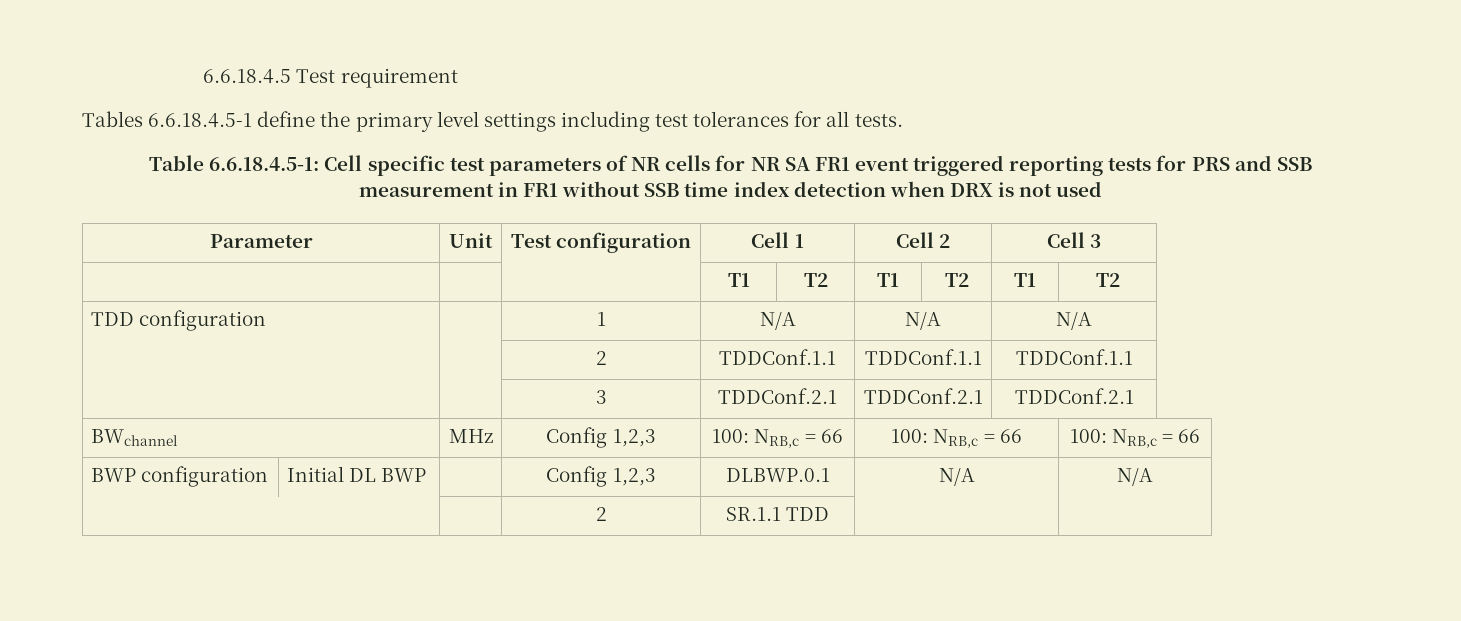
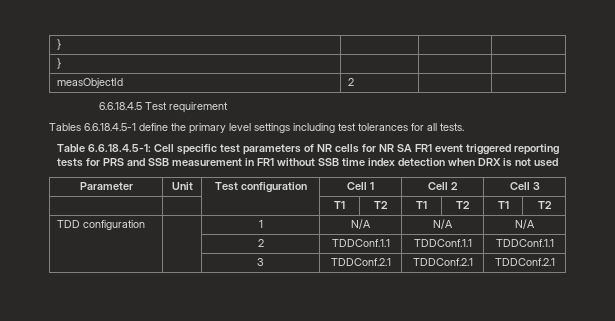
(203, 76) none -> [56,39,61,50] [56,58,61,69] [56,78,123,88] [347,78,354,86] } | | | // } | | | // measObjectId | 2 | | //
[90,429,178,446] [448,429,493,443] [546,427,656,448] [712,429,843,448] [891,429,1022,448] [1069,429,1201,448] [90,466,268,487] [286,466,426,482] [546,466,656,487] [725,468,830,482] [938,468,975,486] [1117,468,1153,486] [595,507,607,521] [725,507,830,521] // BWchannel | MHz | Config 1,2,3 | 100: NRB,c = 66 | 100: NRB,c = 66 | 100: NRB,c = 66 // BWP configuration | Initial DL BWP | | Config 1,2,3 | DLBWP.0.1 | N/A | N/A // | | 2 | SR.1.1 TDD | | -> (555, 262) none

